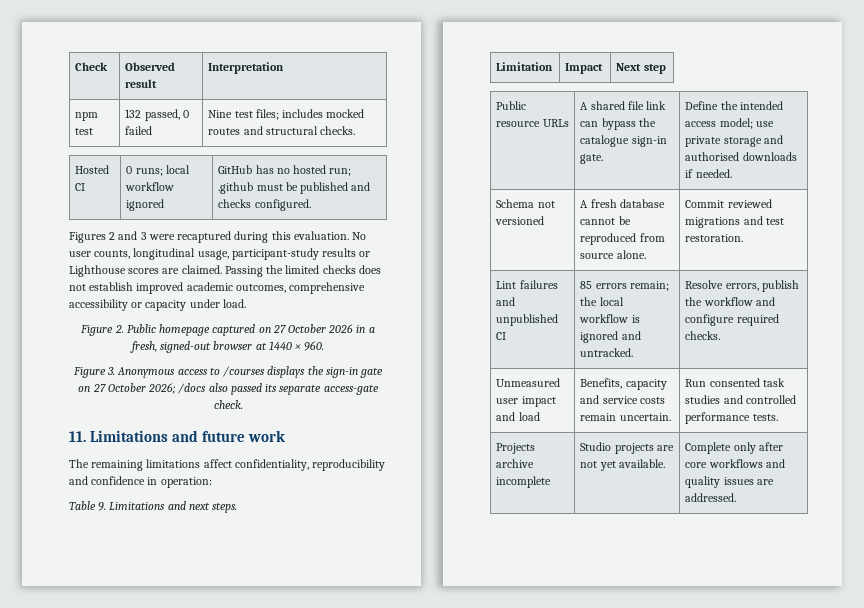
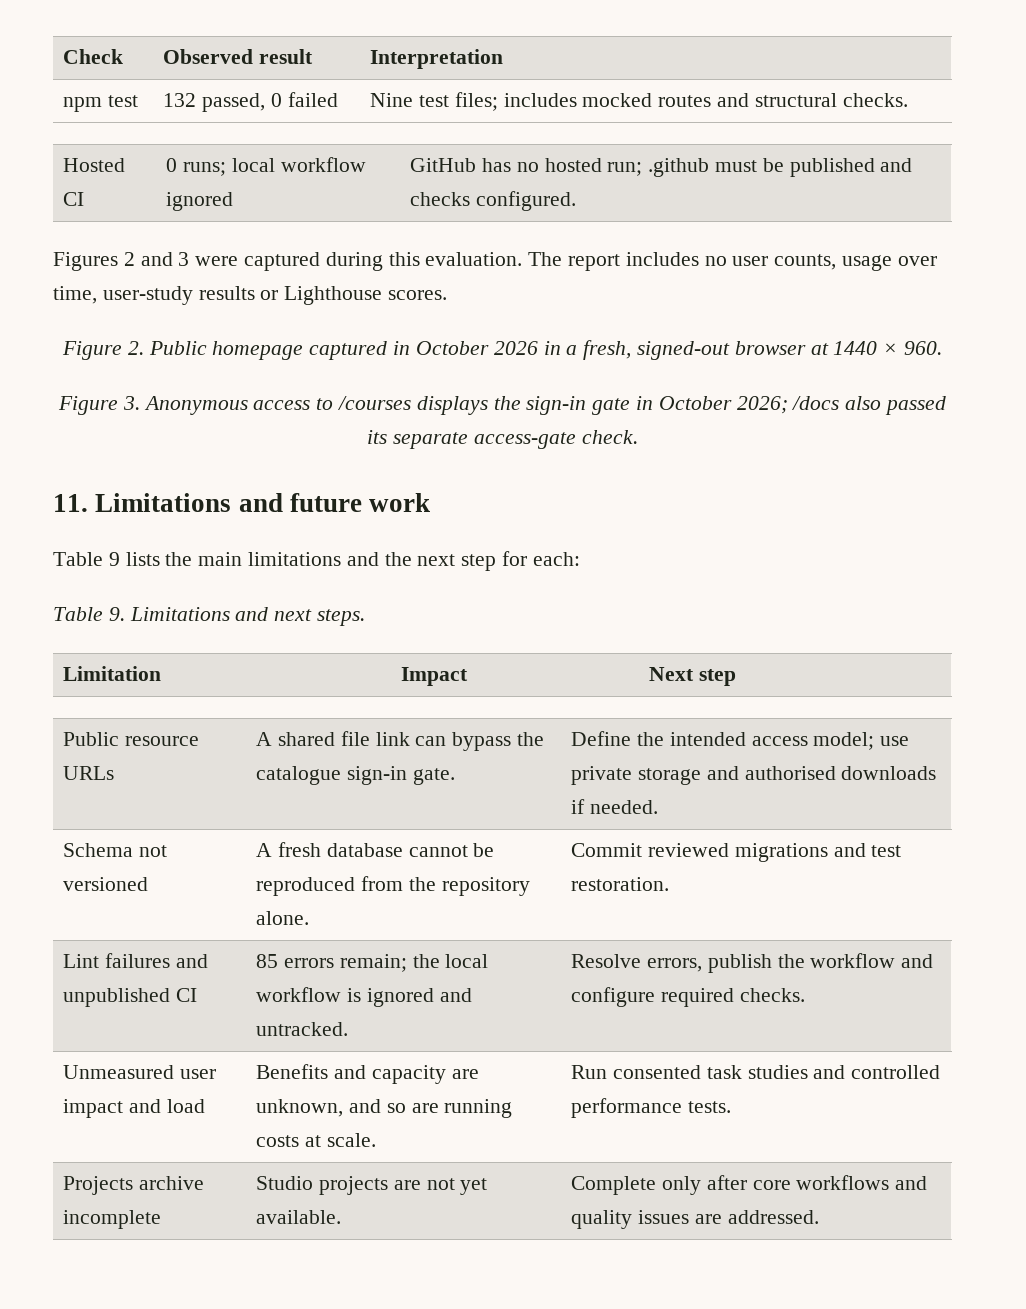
[177,231,232,243] recaptured -> [244,252,321,271] captured
[352,232,367,240] [69,248,371,260] [69,265,381,277] [69,282,366,294] [69,299,246,311] No user counts, longitudinal usage, participant-study results or Lighthouse scores are claimed. Passing the limited checks does not establish improved academic outcomes, comprehensive accessibility or capacity under load. -> [528,252,937,271] [53,286,448,305] The report includes no user counts, usage over time, user-study results or Lighthouse scores.
[258,325,286,333] on 27 -> [393,341,411,355] in
[78,384,106,392] on 27 -> [636,396,654,410] in
[69,459,386,471] [69,476,212,488] The remaining limitations affect confidentiality, reproducibility and confidence in operation: -> [53,551,580,571] Table 9 lists the main limitations and the next step for each:
[580,253,615,259] source -> [408,877,530,896] the repository
[580,378,667,390] [580,395,665,404] [580,413,671,421] Benefits, capacity and service costs remain uncertain. -> [256,1064,479,1084] [256,1099,513,1118] [256,1133,376,1147] Benefits and capacity are unknown, and so are running costs at scale.

